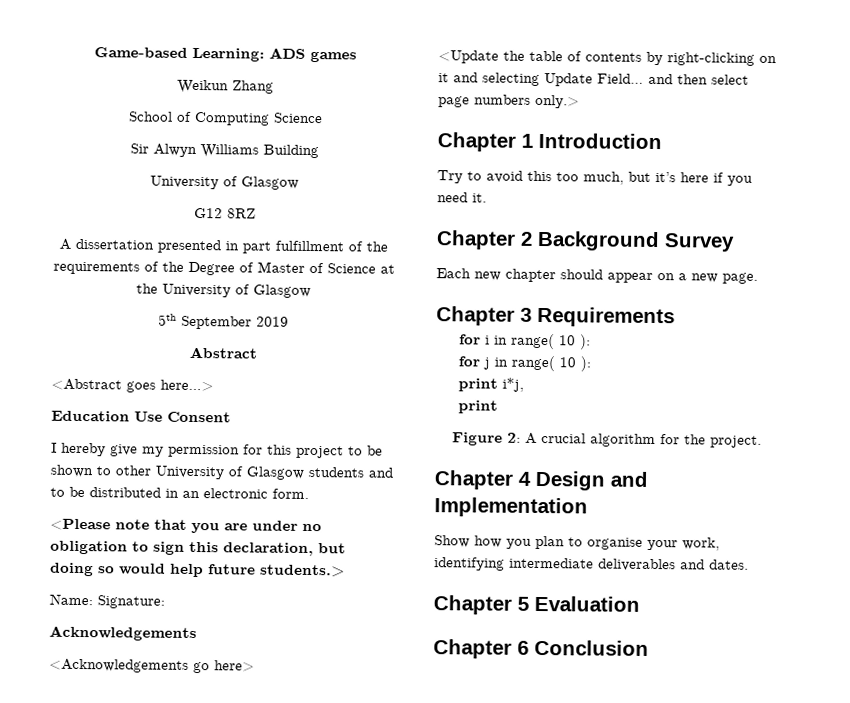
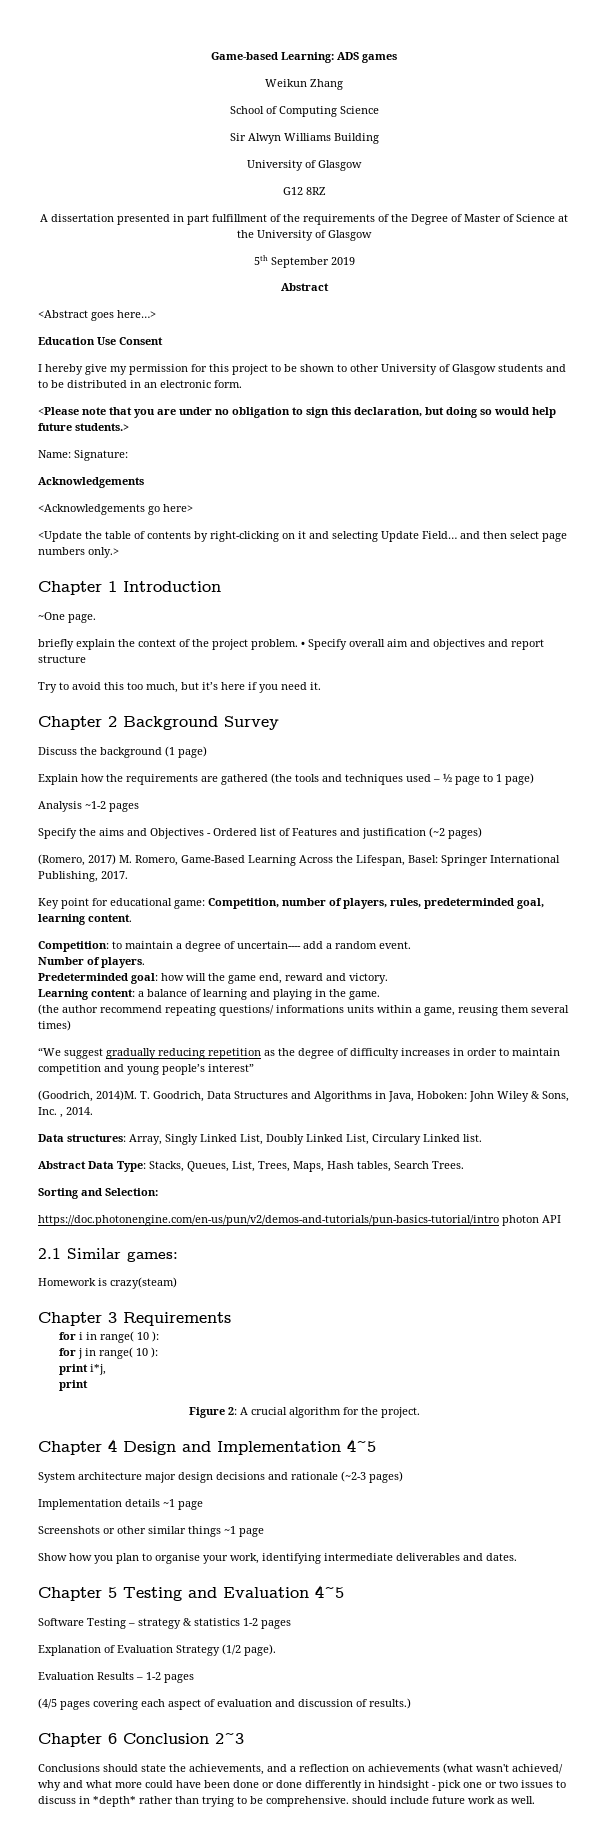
(662, 141) none -> [38,612,96,623] [38,639,544,650] [38,655,86,663] // ~One page. // briefly explain the context of the project problem. • Specify overall aim and objectives and report structure
[436,268,758,284] Each new chapter should appear on a new page. -> [38,746,207,758] [38,773,534,785] [38,801,139,812] [38,827,482,839] [38,854,560,866] [38,871,128,882] [38,898,544,909] [38,914,132,925] [38,941,411,952] [38,957,145,968] [38,973,388,984] [38,989,380,1000] [38,1004,569,1016] [38,1020,71,1031] [38,1047,560,1059] [38,1064,254,1075] [38,1090,569,1102] [38,1107,93,1118] [38,1134,482,1145] [38,1161,464,1172] [38,1188,158,1199] [38,1215,561,1226] [38,1248,178,1262] [38,1277,177,1289] Discuss the background (1 page) // Explain how the requirements are gathered (the tools and techniques used – ½ page to 1 page) // Analysis ~1-2 pages // Specify the aims and Objectives - Ordered list of Features and justification (~2 pages) // (Romero, 2017) M. Romero, Game-Based Learning Across the Lifespan, Basel: Springer International Publishing, 2017. // Key point for educational game: Competition, number of players, rules, predeterminded goal, learning content. // Competition: to maintain a degree of uncertain---- add a random event. // Number of players. // Predeterminded goal: how will the game end, reward and victory. // Learning content: a balance of learning and playing in the game. // (the author recommend repeating questions/ informations units within a game, reusing them several times) // “We suggest gradually reducing repetition as the degree of difficulty increases in order to maintain competition and young people’s interest” // (Goodrich, 2014)M. T. Goodrich, Data Structures and Algorithms in Java, Hoboken: John Wiley & Sons, Inc. , 2014. // Data structures: Array, Singly Linked List, Doubly Linked List, Circulary Linked list. // Abstract Data Type: Stacks, Queues, List, Trees, Maps, Hash tables, Search Trees. // Sorting and Selection: // https://doc.photonengine.com/en-us/pun/v2/demos-and-tutorials/pun-basics-tutorial/intro photon API // 2.1 Similar games: // Homework is crazy(steam)
(588, 507) none -> [347,1439,376,1452] [38,1471,403,1483] [38,1499,203,1510] [38,1526,264,1537] 4~5 // System architecture major design decisions and rationale (~2-3 pages) // Implementation details ~1 page // Screenshots or other similar things ~1 page
[534,595,640,612] [433,639,649,659] Evaluation // Chapter 6 Conclusion -> [123,1585,344,1601] [38,1618,291,1629] [38,1644,276,1656] [38,1672,194,1683] [38,1698,411,1710] [38,1732,244,1747] [38,1763,563,1775] [38,1780,566,1791] [38,1796,535,1807] Testing and Evaluation 4~5 // Software Testing – strategy & statistics 1-2 pages // Explanation of Evaluation Strategy (1/2 page). // Evaluation Results – 1-2 pages // (4/5 pages covering each aspect of evaluation and discussion of results.) // Chapter 6 Conclusion 2~3 // Conclusions should state the achievements, and a reflection on achievements (what wasn't achieved/ why and what more could have been done or done differently in hindsight - pick one or two issues to discuss in *depth* rather than trying to be comprehensive. should include future work as well.

